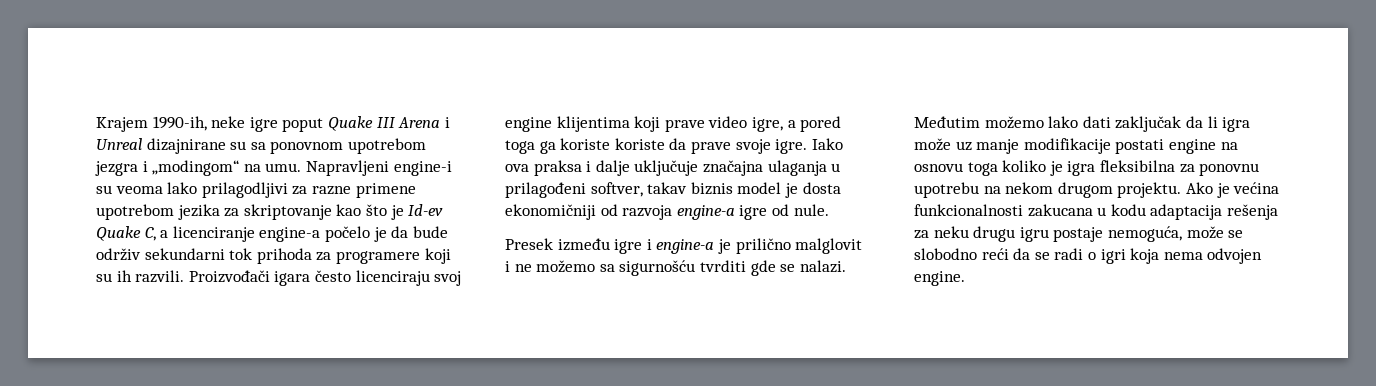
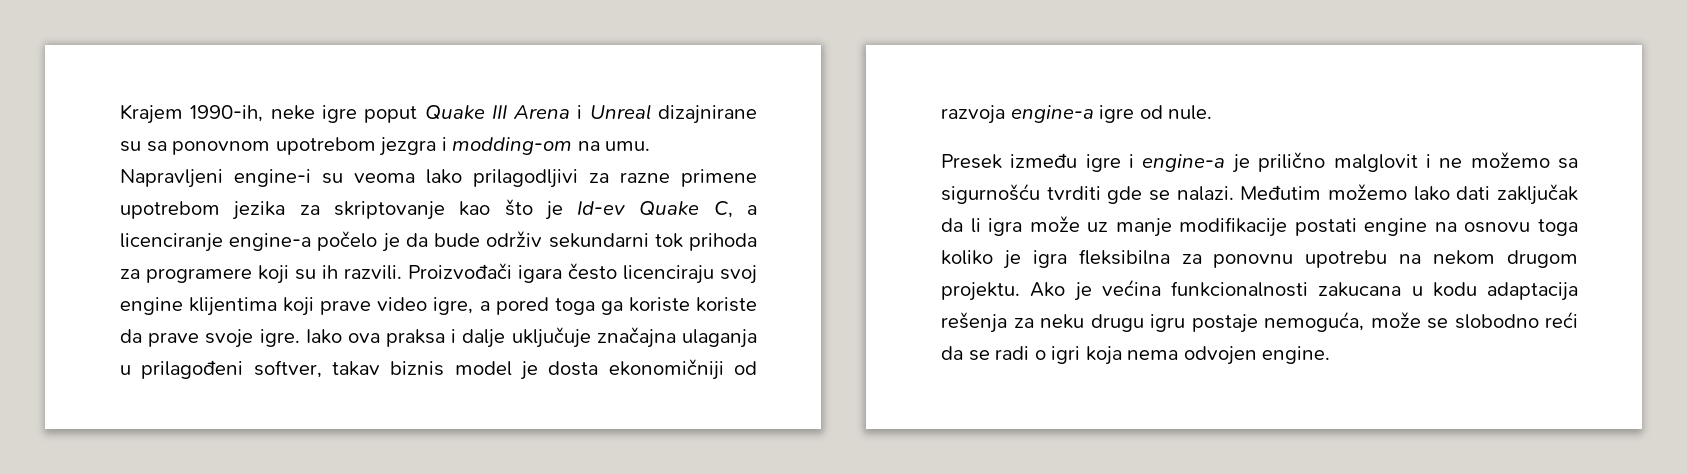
[152,160,240,176] „modingom“ -> [452,137,573,155] modding-om

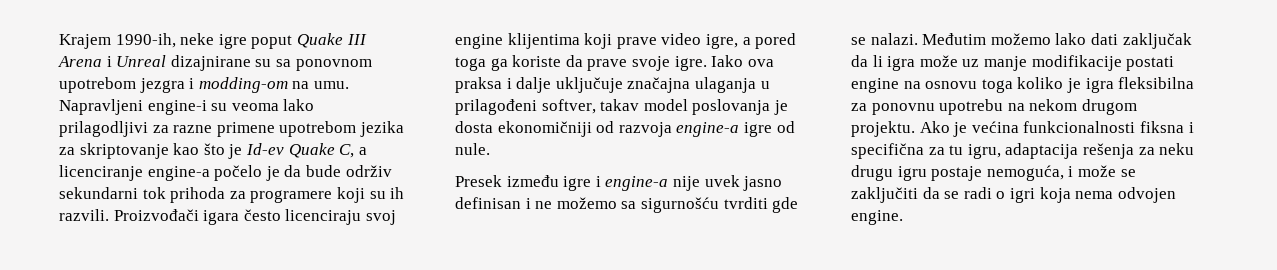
[695,297,757,312] koriste -> (562, 61) none
[390,361,512,376] biznis model -> [643,99,771,115] model poslovanja
[1231,152,1418,173] je prilično malglovit -> [672,175,783,191] [455,197,521,209] nije uvek jasno definisan
[1318,282,1477,297] zakucana u kodu -> [1139,121,1194,133] [851,143,1001,159] fiksna i specifična za tu igru,
(1364, 321) none -> [1068,166,1074,177] i
[1454,311,1578,329] slobodno reći -> [851,187,918,203] zaključiti

